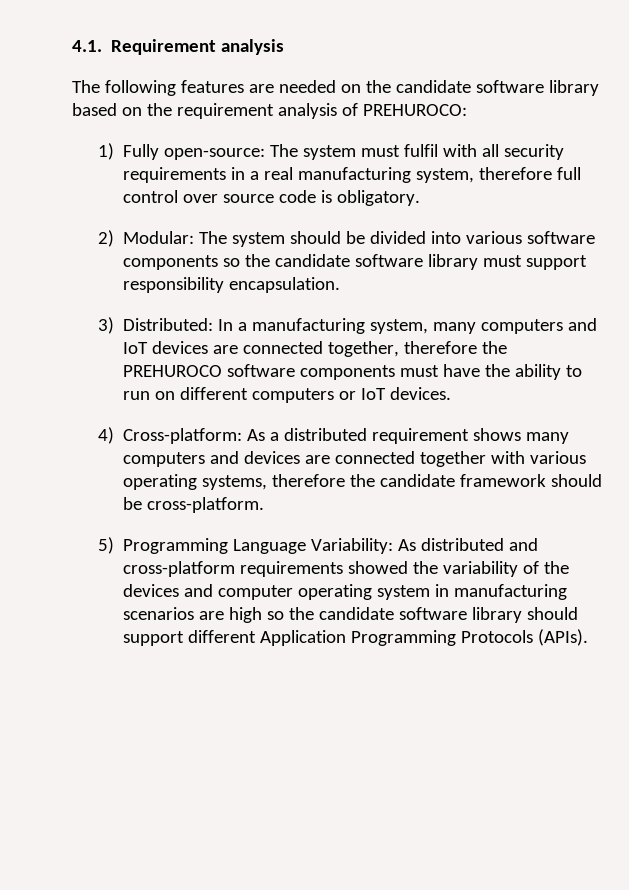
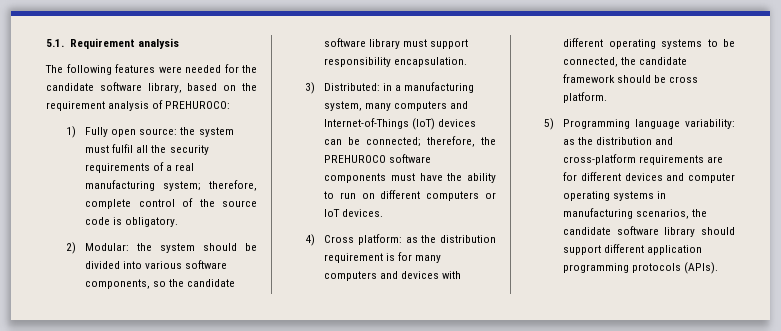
[72,40,102,52] 4.1. -> [46,39,64,47] 5.1.
[248,80,599,96] are needed on the candidate software library -> [158,64,257,73] [46,82,182,93] were needed for the candidate software library,
[164,144,299,160] open-source: The -> [111,127,196,137] open source: the
[443,144,500,157] with all -> [136,145,167,153] all the
[231,167,246,180] in -> [153,162,165,171] of
[416,167,582,183] [123,190,219,203] system, therefore full control over -> [163,180,257,191] [85,198,215,209] system; therefore, complete control of the
[199,231,228,244] The -> [137,243,153,251] the
[123,255,219,270] components -> [85,279,151,289] components,
[218,319,234,331] In -> [383,83,393,91] in
[123,341,478,357] IoT devices are connected together, therefore -> [324,118,477,130] [324,136,476,147] Internet-of-Things (IoT) devices can be connected; therefore,
[123,428,570,444] [123,451,587,467] [123,474,346,490] Cross-platform: As a distributed requirement shows many computers and devices are connected together with various operating systems, therefore -> [324,234,496,245] [324,252,442,263] [324,271,462,281] [563,38,735,49] [563,57,619,67] Cross platform: as the distribution requirement is for many computers and devices with different operating systems to be connected,
[147,497,265,513] cross-platform. -> [669,76,699,83] [563,92,608,103] cross platform.
[233,538,539,554] [123,561,570,577] Language Variability: As distributed and cross-platform requirements showed the variability of the -> [635,119,735,129] [563,137,674,145] [563,154,724,165] [563,172,621,181] language variability: as the distribution and cross-platform requirements are for different
[377,585,431,600] system -> [613,191,655,201] systems
[123,607,285,623] scenarios are high so -> [636,209,690,219] scenarios,
[260,630,534,646] Application Programming Protocols -> [647,245,703,255] [563,263,682,273] application programming protocols

